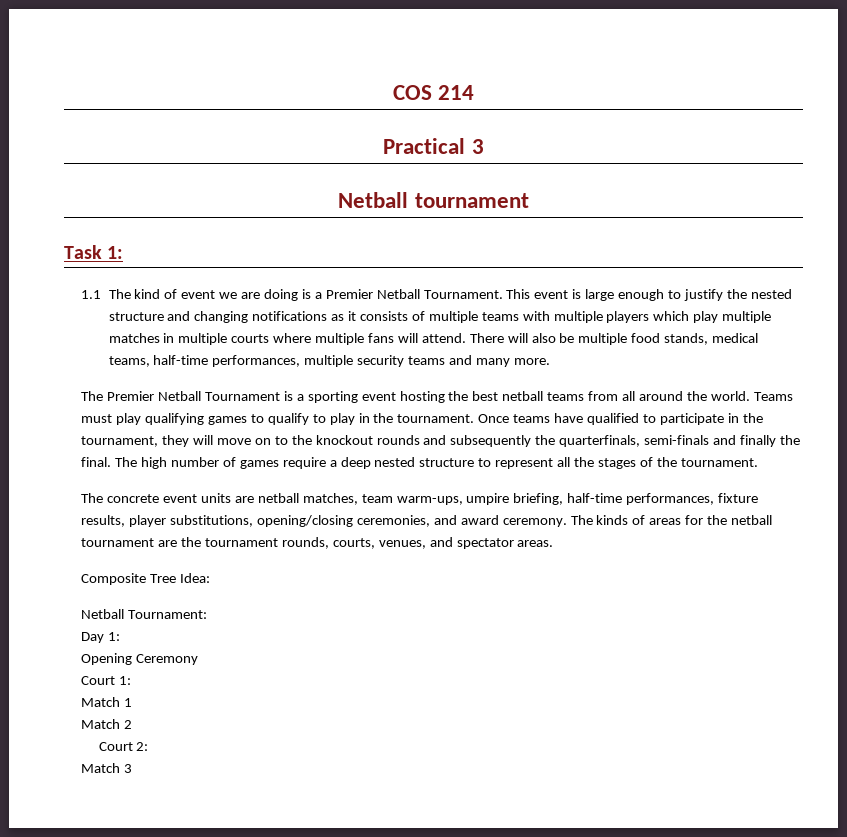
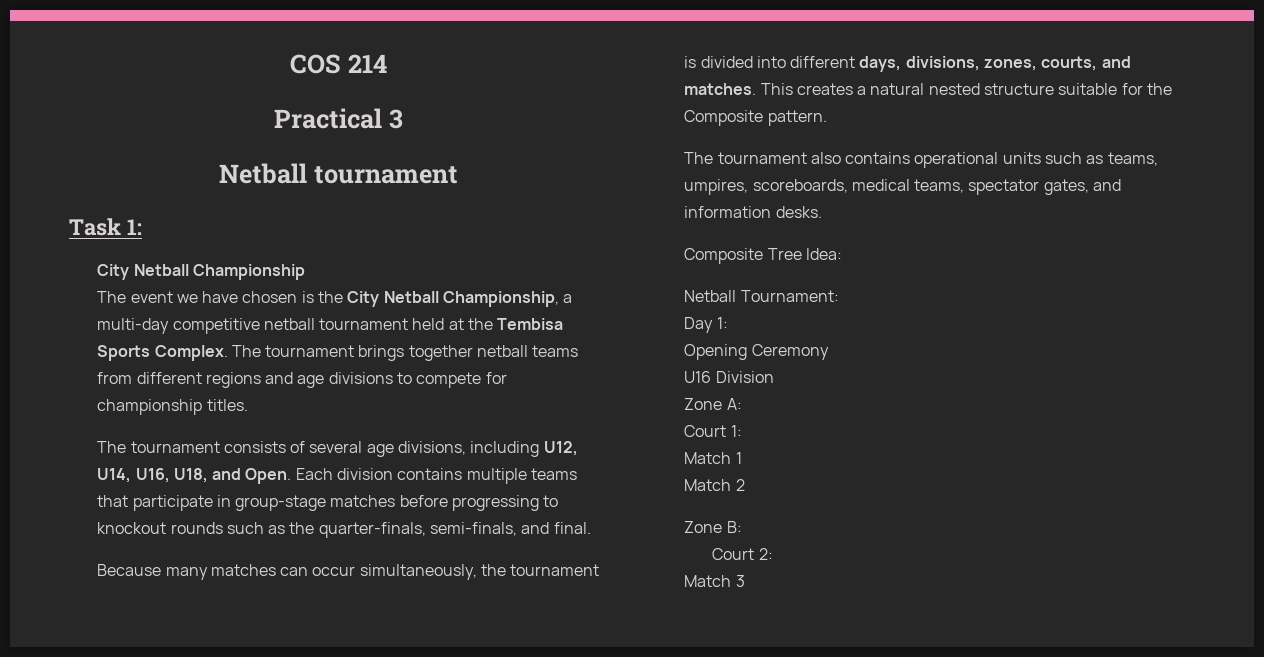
[81,289,792,301] [108,311,772,323] [108,333,759,345] [108,355,550,367] [81,391,793,403] [81,413,763,425] [81,435,800,447] [81,457,758,469] [81,493,759,505] [81,515,773,527] [81,537,554,549] 1.1 The kind of event we are doing is a Premier Netball Tournament. This event is large enough to justify the nested structure and changing notifications as it consists of multiple teams with multiple players which play multiple matches in multiple courts where multiple fans will attend. There will also be multiple food stands, medical teams, half-time performances, multiple security teams and many more. // The Premier Netball Tournament is a sporting event hosting the best netball teams from all around the world. Teams must play qualifying games to qualify to play in the tournament. Once teams have qualified to participate in the tournament, they will move on to the knockout rounds and subsequently the quarterfinals, semi-finals and finally the final. The high number of games require a deep nested structure to represent all the stages of the tournament. // The concrete event units are netball matches, team warm-ups, umpire briefing, half-time performances, fixture results, player substitutions, opening/closing ceremonies, and award ceremony. The kinds of areas for the netball tournament are the tournament rounds, courts, venues, and spectator areas. -> [97,264,305,280] [97,291,573,307] [97,318,564,334] [97,345,579,361] [97,372,507,388] [97,399,248,415] [97,441,578,457] [97,468,578,484] [97,495,559,511] [97,522,591,538] [97,564,600,580] [684,56,1131,72] [684,83,1173,95] [684,110,827,126] [684,152,1158,168] [684,179,1122,195] [684,206,822,218] City Netball Championship // The event we have chosen is the City Netball Championship, a multi-day competitive netball tournament held at the Tembisa Sports Complex. The tournament brings together netball teams from different regions and age divisions to compete for championship titles. // The tournament consists of several age divisions, including U12, U14, U16, U18, and Open. Each division contains multiple teams that participate in group-stage matches before progressing to knockout rounds such as the quarter-finals, semi-finals, and final. // Because many matches can occur simultaneously, the tournament is divided into different days, divisions, zones, courts, and matches. This creates a natural nested structure suitable for the Composite pattern. // The tournament also contains operational units such as teams, umpires, scoreboards, medical teams, spectator gates, and information desks.
(199, 659) none -> [684,371,774,383] [684,398,742,410] // U16 Division // Zone A:
(133, 724) none -> [684,521,742,533] // Zone B:

